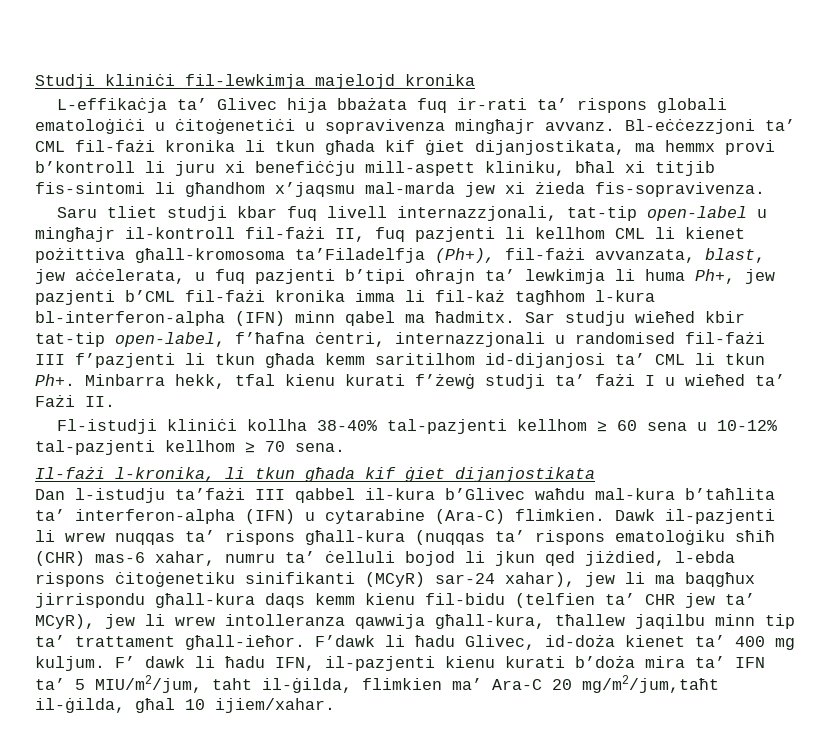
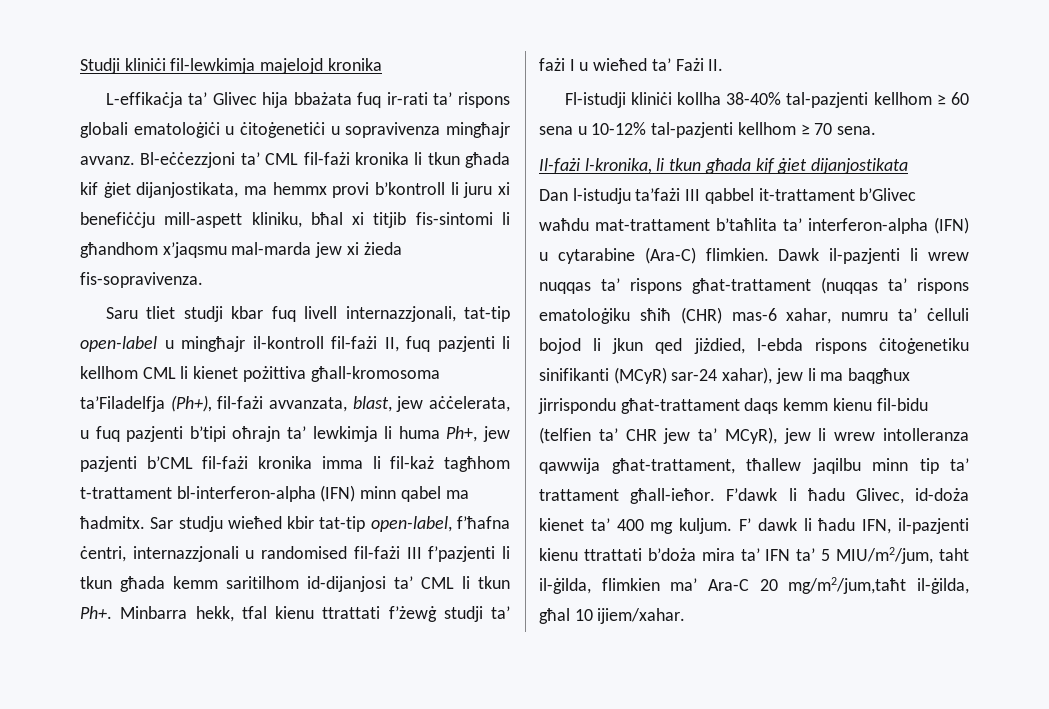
[595,290,655,302] l-kura -> [80,487,172,499] t-trattament
[345,374,405,386] kurati -> [322,606,381,619] ttrattati
[365,488,435,500] il-kura -> [758,188,855,201] it-trattament
[595,488,675,500] mal-kura -> [595,219,710,231] mat-trattament
[305,530,405,545] għall-kura -> [692,278,811,294] għat-trattament
[155,593,255,608] għall-kura -> [620,398,740,414] għat-trattament
[435,614,545,629] għall-kura, -> [611,458,735,474] għat-trattament,
[505,656,565,668] kurati -> [583,548,642,561] ttrattati

